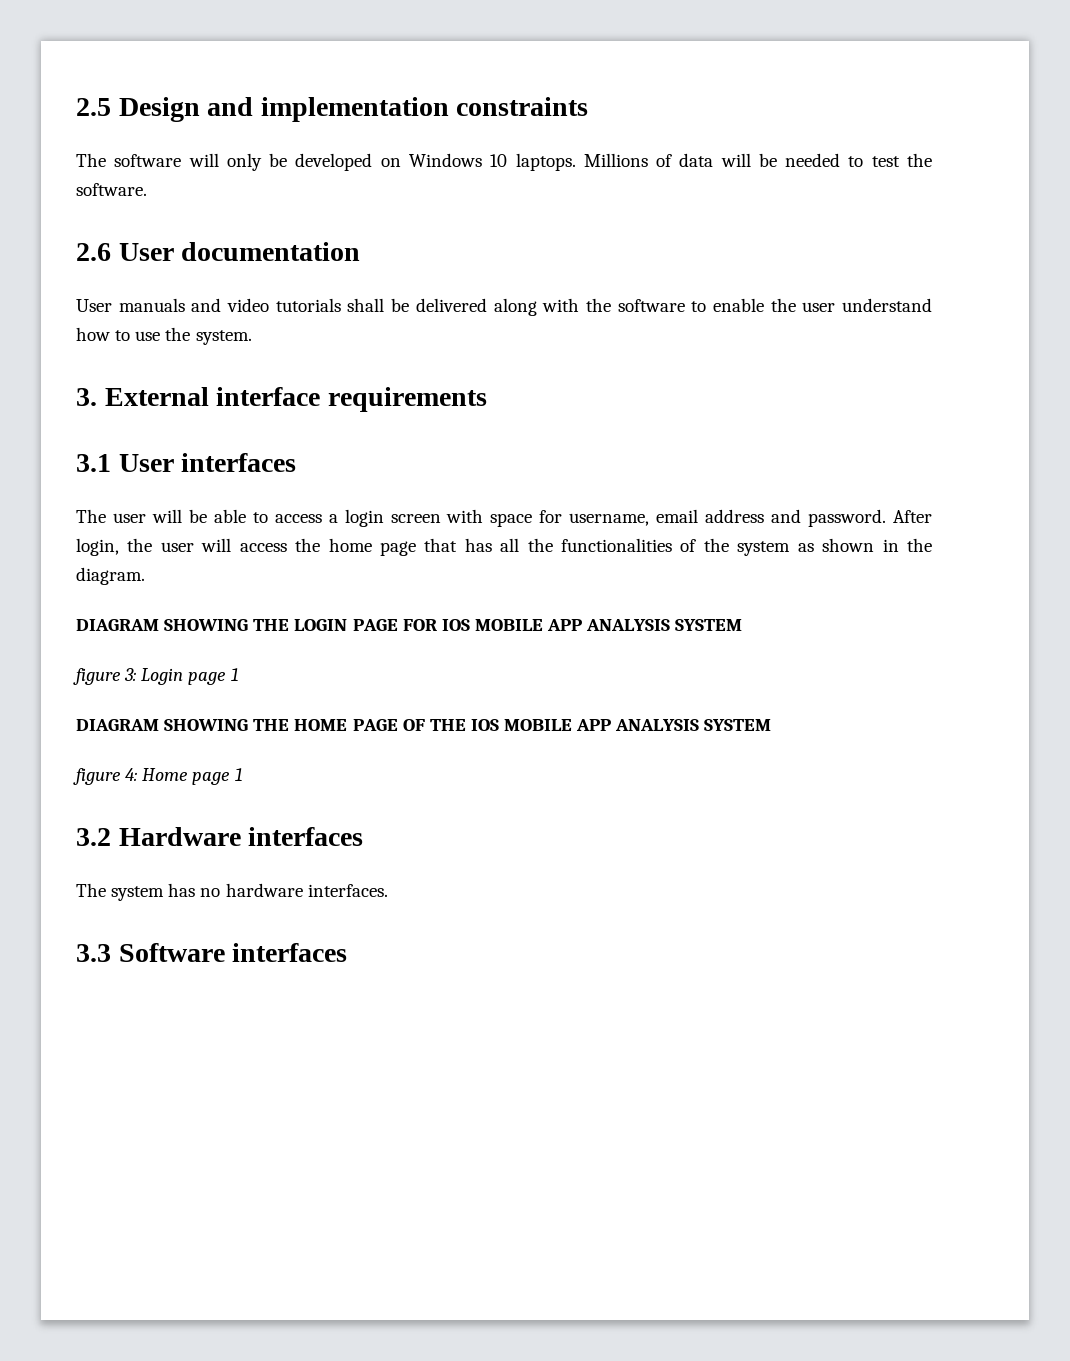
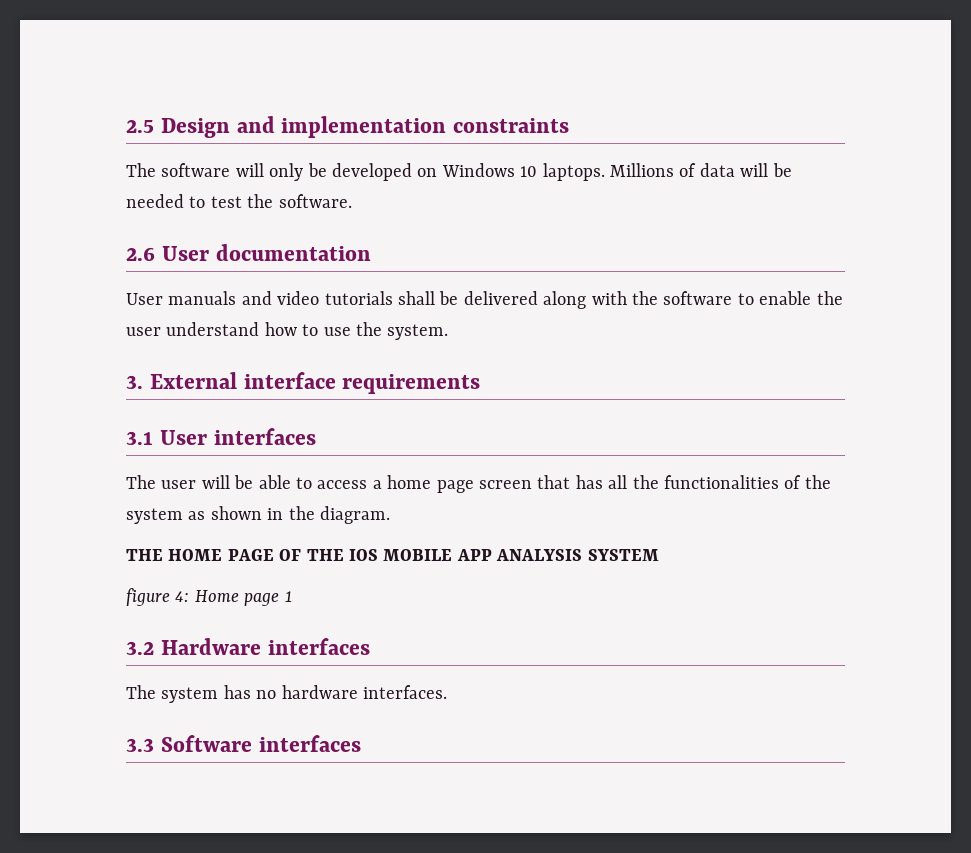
[344,509,933,527] [76,538,321,556] login screen with space for username, email address and password. After login, the user will access the -> (382, 484) none
(416, 548) none -> [479,480,532,489] screen
[76,619,743,631] [73,668,238,685] [76,719,249,731] DIAGRAM SHOWING THE LOGIN PAGE FOR IOS MOBILE APP ANALYSIS SYSTEM // figure 3: Login page 1 // DIAGRAM SHOWING -> (390, 515) none

